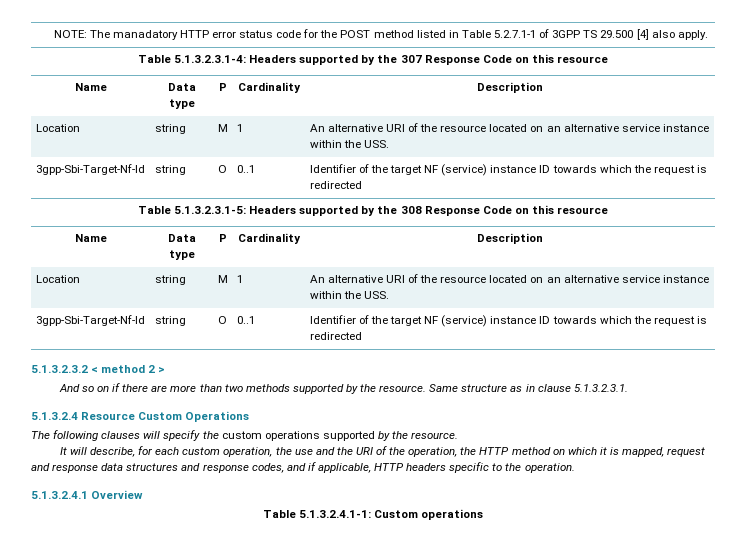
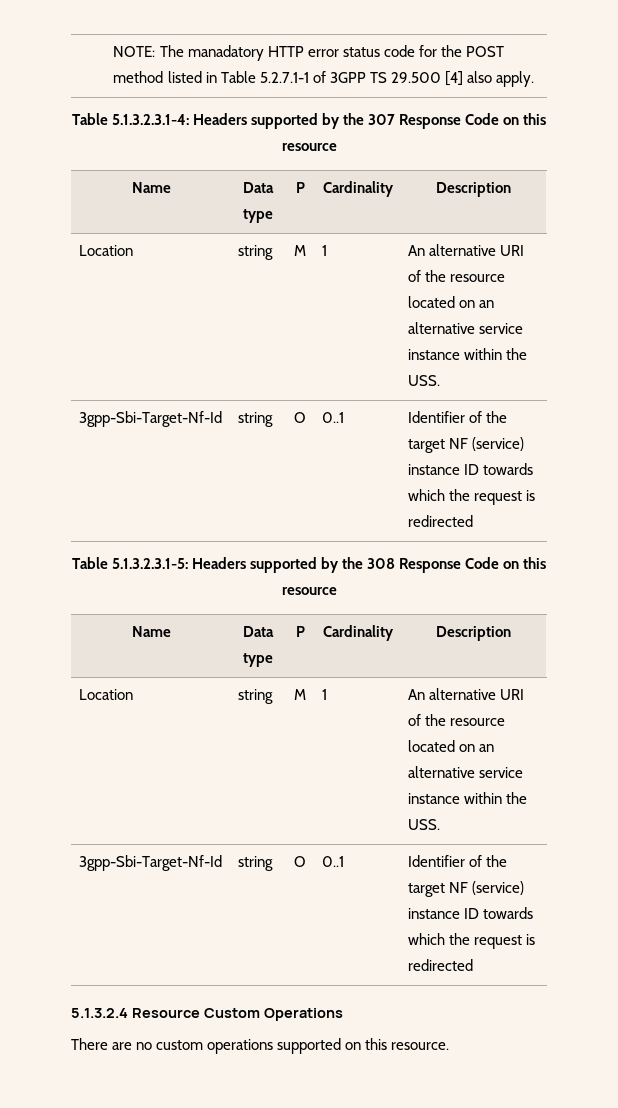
[31,365,166,373] [58,383,628,394] [31,411,250,422] [31,430,219,441] 5.1.3.2.3.2 < method 2 > // And so on if there are more than two methods supported by the resource. Same structure as in clause 5.1.3.2.3.1. // 5.1.3.2.4 Resource Custom Operations // The following clauses will specify the -> [71,1008,343,1021] [71,1038,153,1050] 5.1.3.2.4 Resource Custom Operations // There are no
[377,431,459,441] [59,446,706,457] [31,462,575,473] [31,490,144,499] [262,509,484,520] by the resource. // It will describe, for each custom operation, the use and the URI of the operation, the HTTP method on which it is mapped, request and response data structures and response codes, and if applicable, HTTP headers specific to the operation. // 5.1.3.2.4.1 Overview // Table 5.1.3.2.4.1-1: Custom operations -> [345,1038,450,1050] on this resource.

